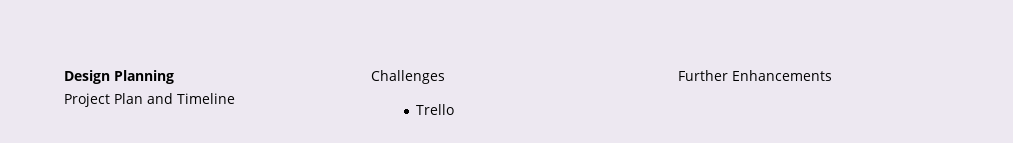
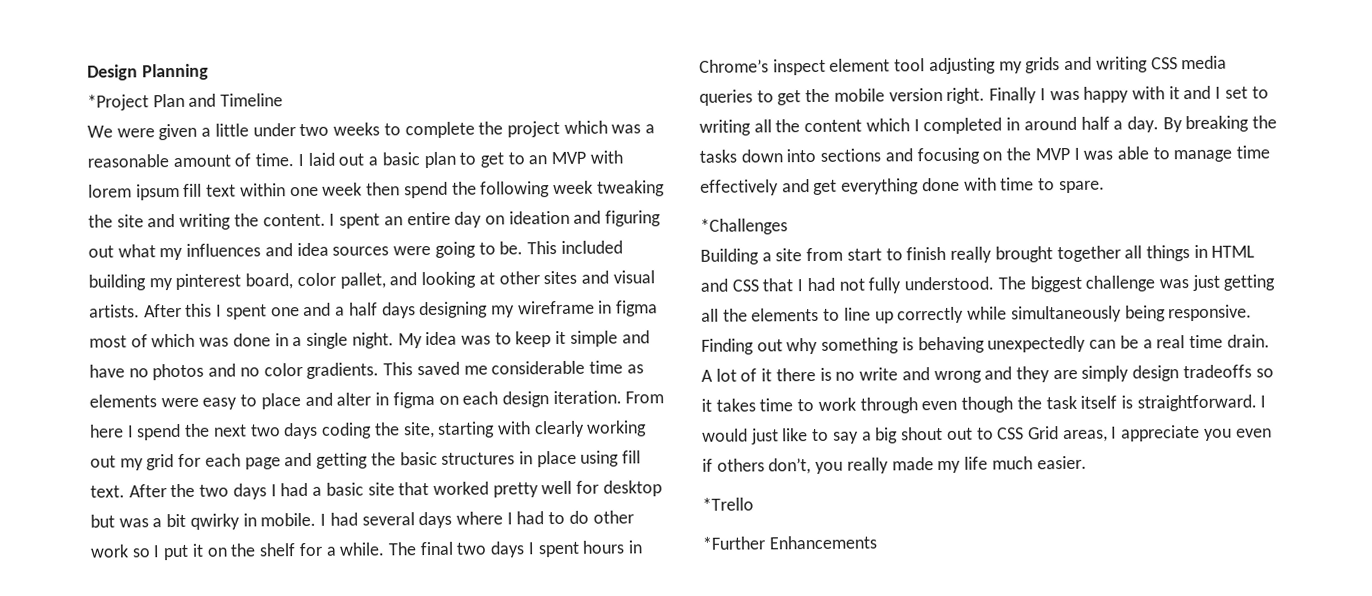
[64,93,110,107] Project -> [87,94,149,111] *Project
[371,70,445,84] [415,104,454,115] [678,70,728,81] Challenges // Trello // Further -> [87,120,656,141] [87,150,623,169] [88,180,665,201] [88,210,662,230] [88,240,623,261] [88,270,655,291] [89,300,659,320] [89,330,650,349] [89,360,644,381] [89,390,665,410] [89,420,648,441] [90,450,642,471] [90,480,662,500] [90,510,634,530] [90,540,644,561] [699,55,1228,76] [699,85,1269,106] [699,115,1278,136] [699,145,1271,165] [700,177,1105,196] [700,218,788,235] [700,244,1256,265] [700,274,1276,294] [701,304,1253,324] [701,334,1270,355] [701,364,1274,384] [701,394,1267,414] [702,424,1272,445] [702,455,1087,475] [702,497,754,511] [702,536,765,550] We were given a little under two weeks to complete the project which was a reasonable amount of time. I laid out a basic plan to get to an MVP with lorem ipsum fill text within one week then spend the following week tweaking the site and writing the content. I spent an entire day on ideation and figuring out what my influences and idea sources were going to be. This included building my pinterest board, color pallet, and looking at other sites and visual artists. After this I spent one and a half days designing my wireframe in figma most of which was done in a single night. My idea was to keep it simple and have no photos and no color gradients. This saved me considerable time as elements were easy to place and alter in figma on each design iteration. From here I spend the next two days coding the site, starting with clearly working out my grid for each page and getting the basic structures in place using fill text. After the two days I had a basic site that worked pretty well for desktop but was a bit qwirky in mobile. I had several days where I had to do other work so I put it on the shelf for a while. The final two days I spent hours in Chrome’s inspect element tool adjusting my grids and writing CSS media queries to get the mobile version right. Finally I was happy with it and I set to writing all the content which I completed in around half a day. By breaking the tasks down into sections and focusing on the MVP I was able to manage time effectively and get everything done with time to spare. // *Challenges // Building a site from start to finish really brought together all things in HTML and CSS that I had not fully understood. The biggest challenge was just getting all the elements to line up correctly while simultaneously being responsive. Finding out why something is behaving unexpectedly can be a real time drain. A lot of it there is no write and wrong and they are simply design tradeoffs so it takes time to work through even though the task itself is straightforward. I would just like to say a big shout out to CSS Grid areas, I appreciate you even if others don’t, you really made my life much easier. // *Trello // *Further

